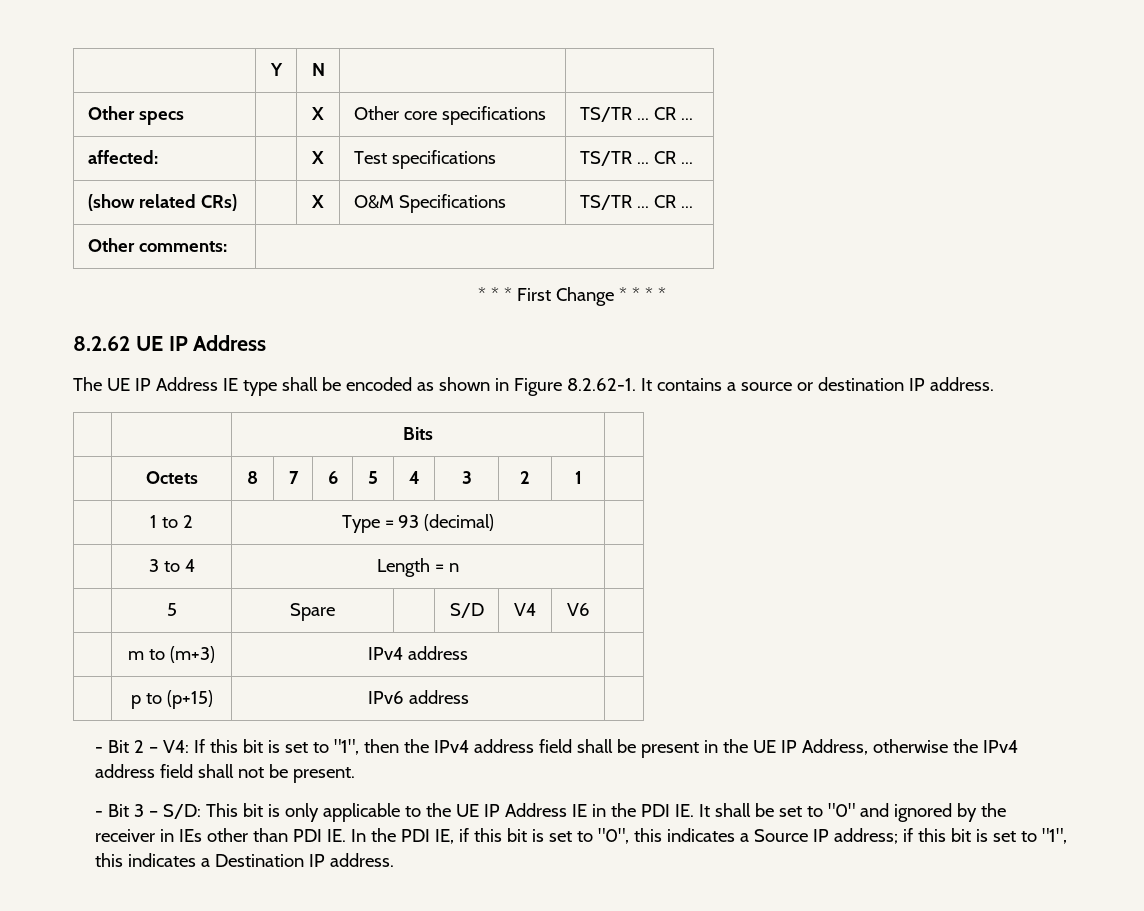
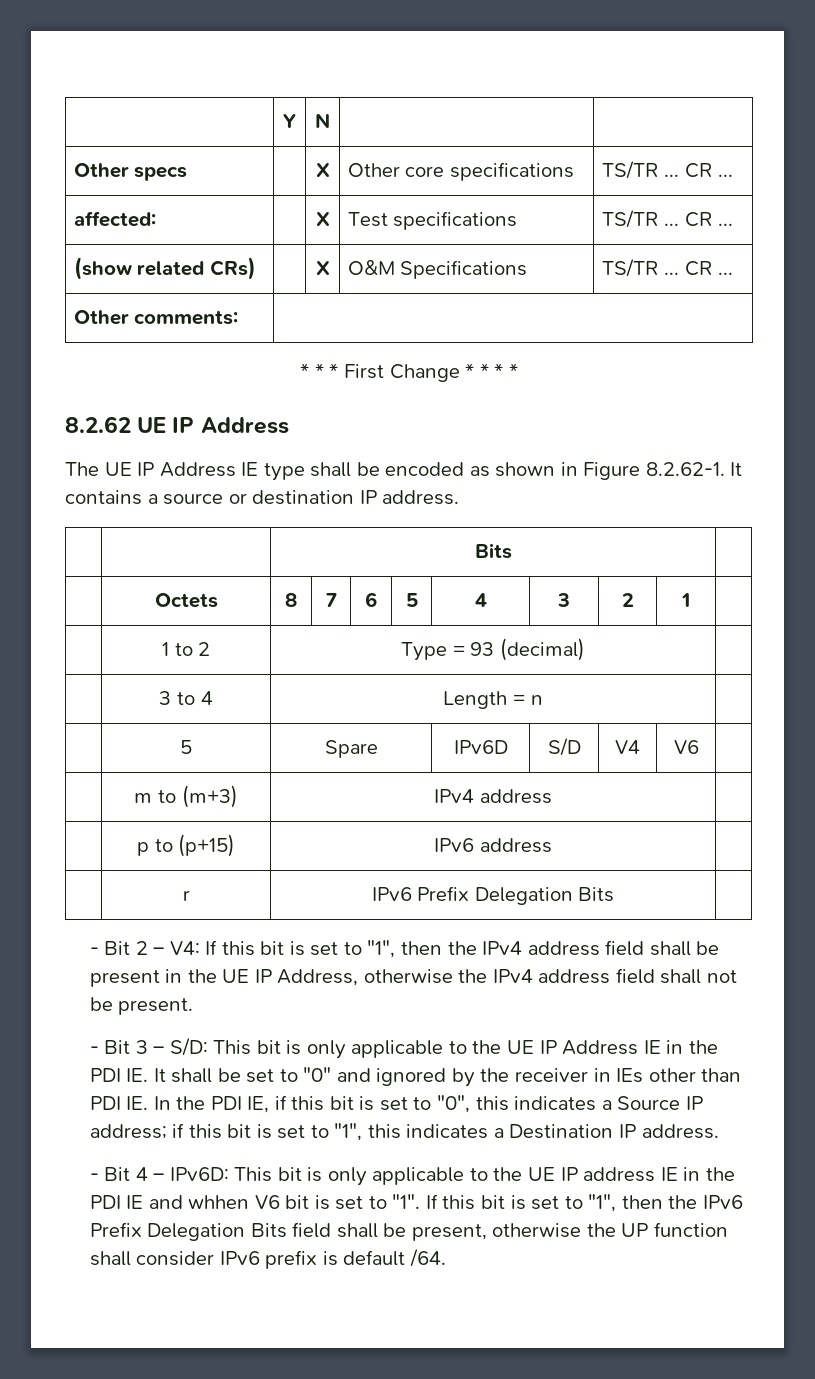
(335, 612) none -> [453,740,508,754] IPv6D
(469, 697) none -> [182,890,190,901] [371,886,615,905] // | r | IPv6 Prefix Delegation Bits |
(395, 860) none -> [89,1167,735,1186] [89,1194,743,1212] [89,1222,728,1241] [89,1249,446,1269] // - Bit 4 – IPv6D: This bit is only applicable to the UE IP address IE in the PDI IE and whhen V6 bit is set to "1". If this bit is set to "1", then the IPv6 Prefix Delegation Bits field shall be present, otherwise the UP function shall consider IPv6 prefix is default /64.

